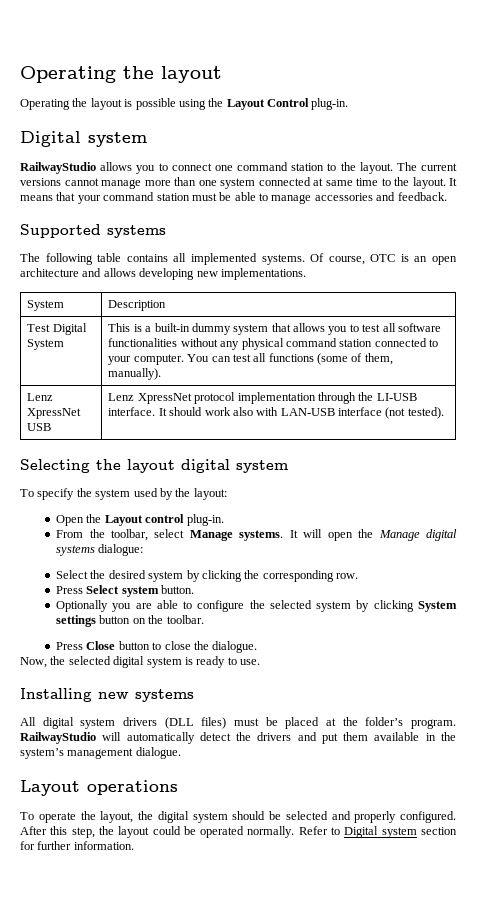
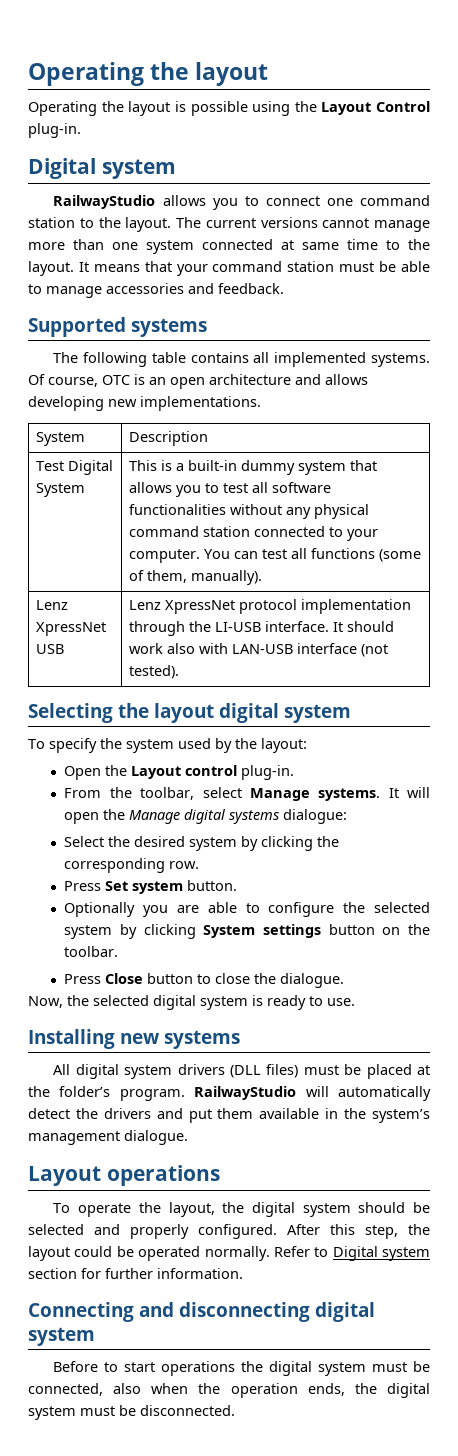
[86,585,120,594] Select -> [105,881,129,891] Set
(134, 845) none -> [28,1302,375,1322] [28,1327,95,1346] [53,1361,431,1376] [28,1383,431,1398] [28,1405,235,1420] // Connecting and disconnecting digital system // Before to start operations the digital system must be connected, also when the operation ends, the digital system must be disconnected.

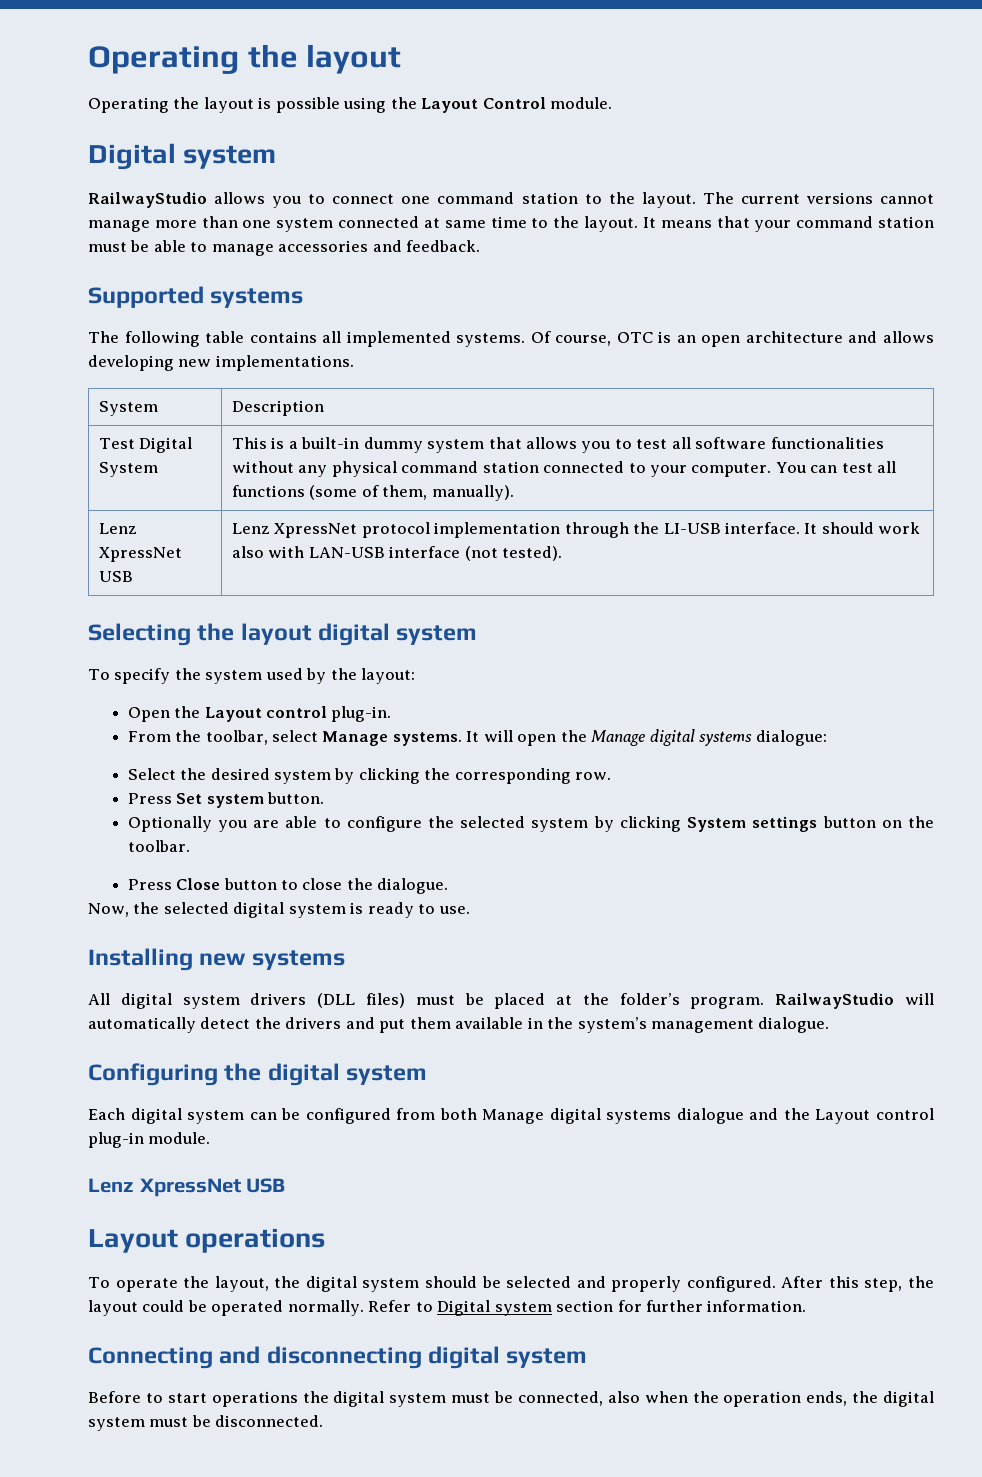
[28,123,81,138] plug-in. -> [550,97,613,109] module.
(188, 1137) none -> [88,1063,428,1086] [88,1108,934,1124] [88,1132,211,1148] [88,1178,286,1197] // Configuring the digital system // Each digital system can be configured from both Manage digital systems dialogue and the Layout control plug-in module. // Lenz XpressNet USB

